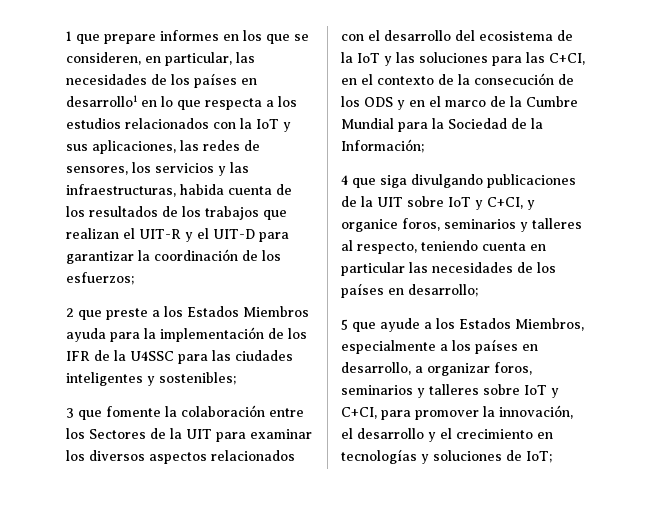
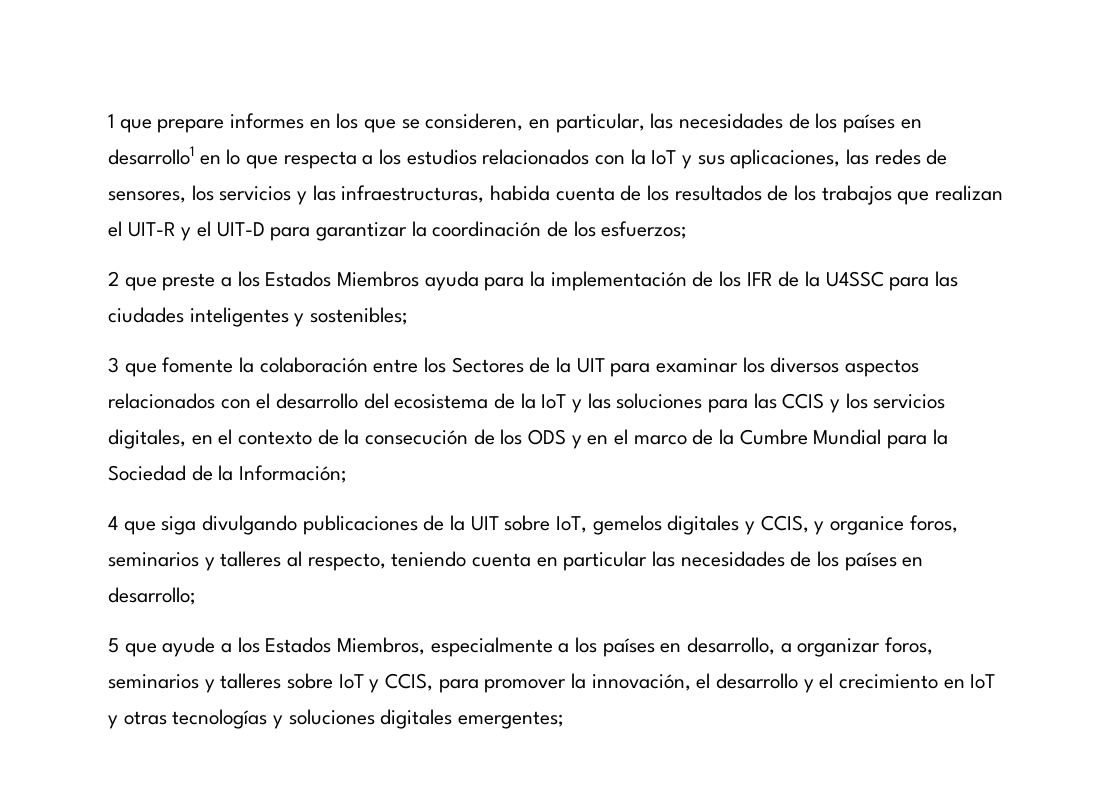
[549,53,585,65] C+CI, -> [782,393,946,413] [108,429,186,449] CCIS y los servicios digitales,
[448,197,523,210] IoT y C+CI, -> [556,515,809,535] IoT, gemelos digitales y CCIS,
[341,407,377,419] C+CI, -> [385,673,434,691] CCIS,
(553, 435) none -> [970,674,996,689] [108,711,167,729] IoT y otras
[506,450,552,463] de IoT; -> [380,709,565,729] digitales emergentes;

